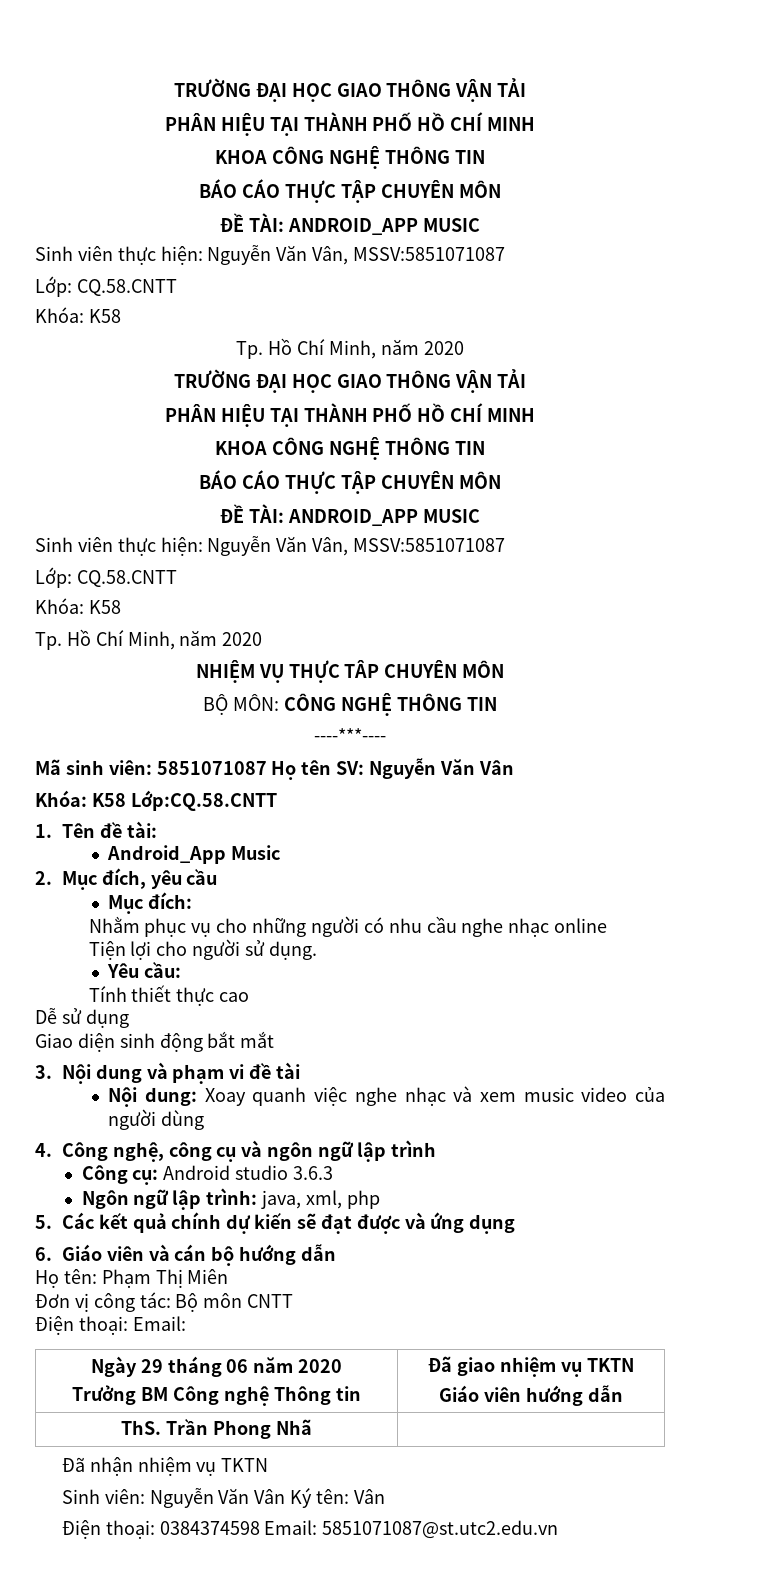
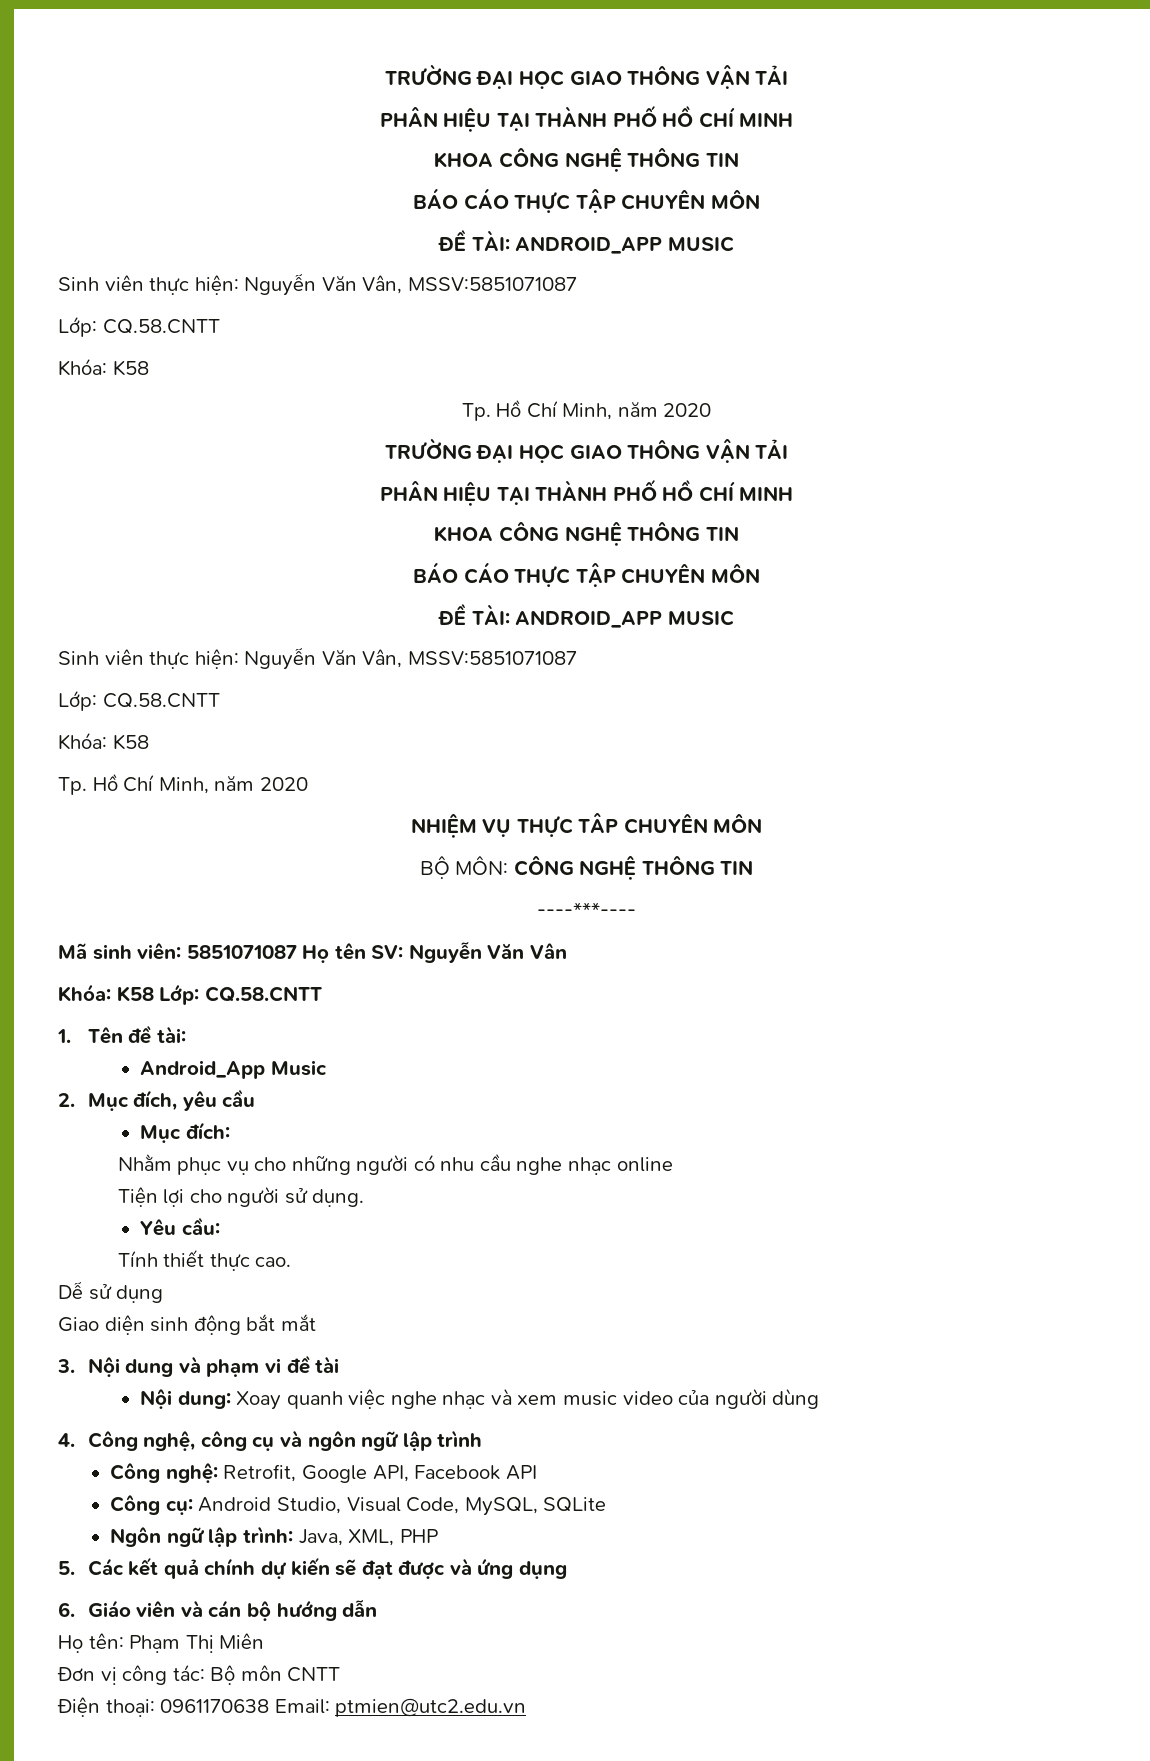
[130,790,277,811] Lớp:CQ.58.CNTT -> [159,984,322,1005] Lớp: CQ.58.CNTT
[219,992,250,1002] cao -> [255,1257,292,1267] cao.
[132,1165,334,1185] cụ: Android studio 3.6.3 -> [165,1463,537,1483] [110,1495,607,1516] nghệ: Retrofit, Google API, Facebook API // Công cụ: Android Studio, Visual Code, MySQL, SQLite
[261,1190,380,1209] java, xml, php -> [298,1529,438,1546] Java, XML, PHP
[132,1316,186,1331] [90,1356,343,1377] [72,1385,361,1406] [428,1356,634,1377] [439,1385,623,1406] [121,1419,312,1439] [61,1457,269,1476] [61,1488,385,1508] [61,1520,559,1539] Email: // Ngày 29 tháng 06 năm 2020 // Trưởng BM Công nghệ Thông tin | Đã giao nhiệm vụ TKTN // Giáo viên hướng dẫn // ThS. Trần Phong Nhã | // Đã nhận nhiệm vụ TKTN // Sinh viên: Nguyễn Văn Vân Ký tên: Vân // Điện thoại: 0384374598 Email: 5851071087@st.utc2.edu.vn -> [160,1698,527,1717] 0961170638 Email: ptmien@utc2.edu.vn

